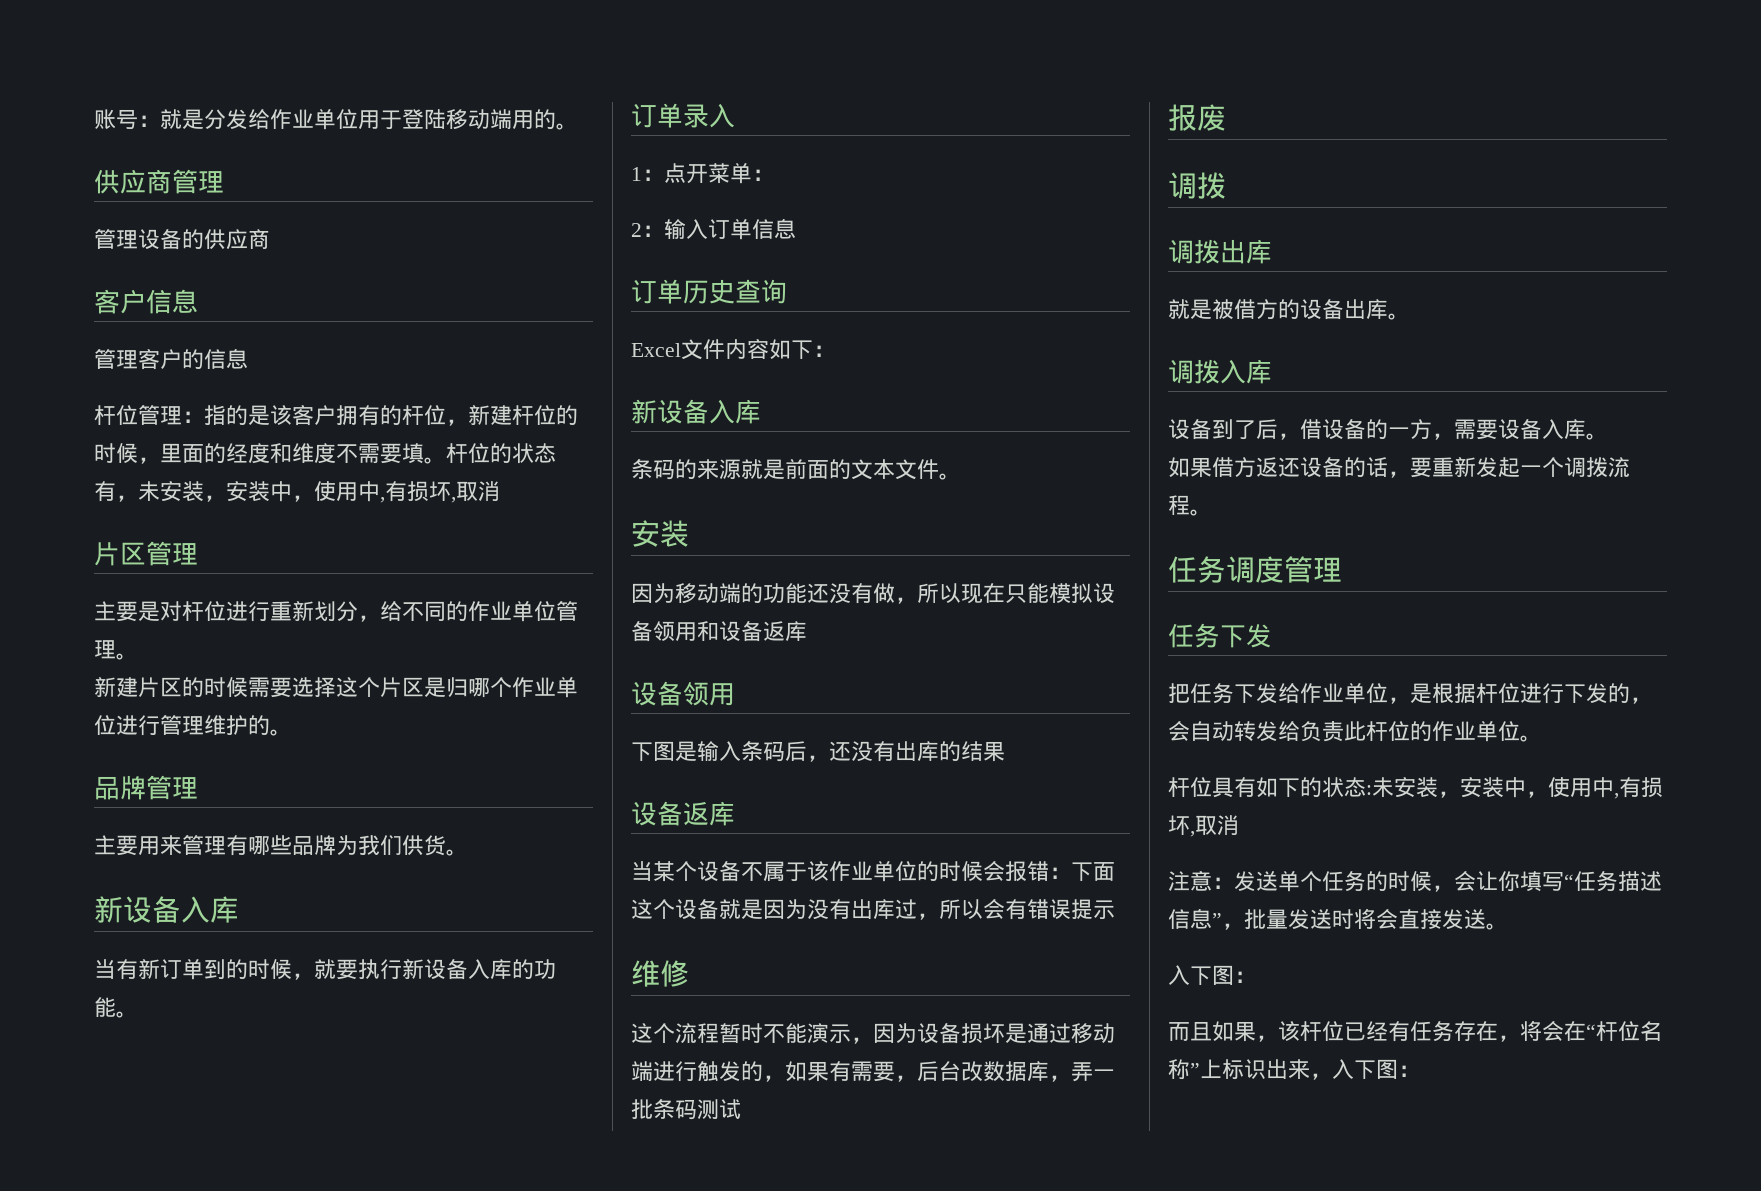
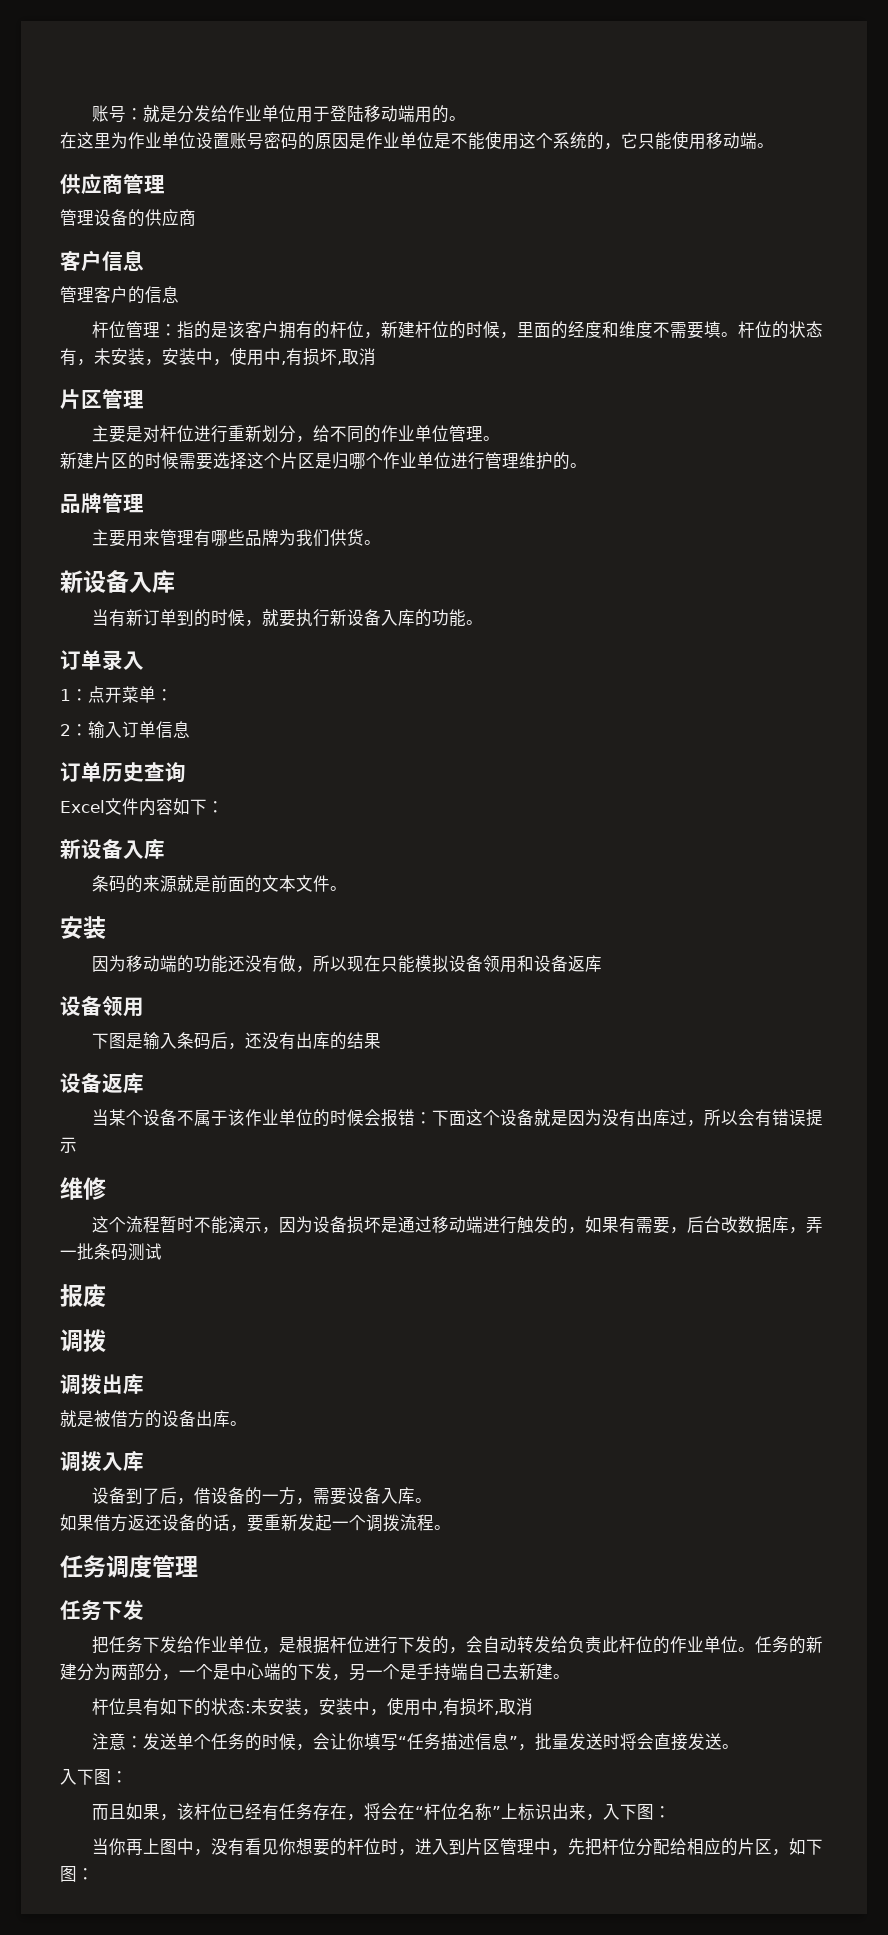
(578, 126) none -> [60,132,774,150] // 在这里为作业单位设置账号密码的原因是作业单位是不能使用这个系统的，它只能使用移动端。
(1542, 738) none -> [755,1636,824,1654] [60,1663,570,1681] 任务的新建分为两部分，一个是中心端的下发，另一个是手持端自己去新建。
(1420, 1071) none -> [92,1838,824,1856] [60,1866,94,1882] // 当你再上图中，没有看见你想要的杆位时，进入到片区管理中，先把杆位分配给相应的片区，如下图：

